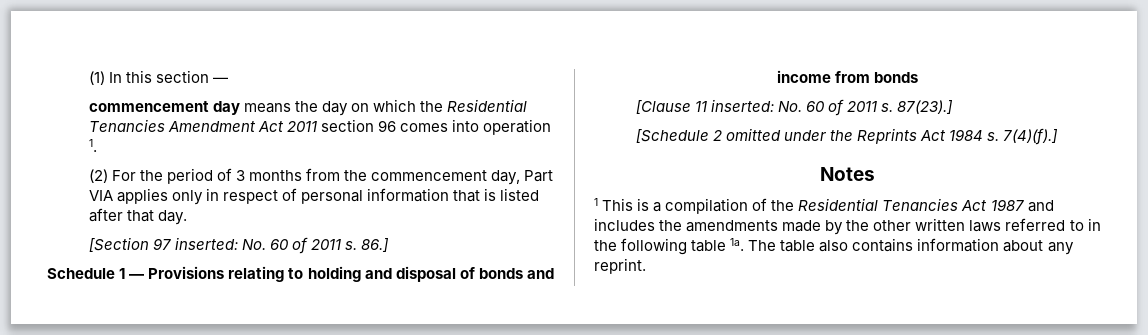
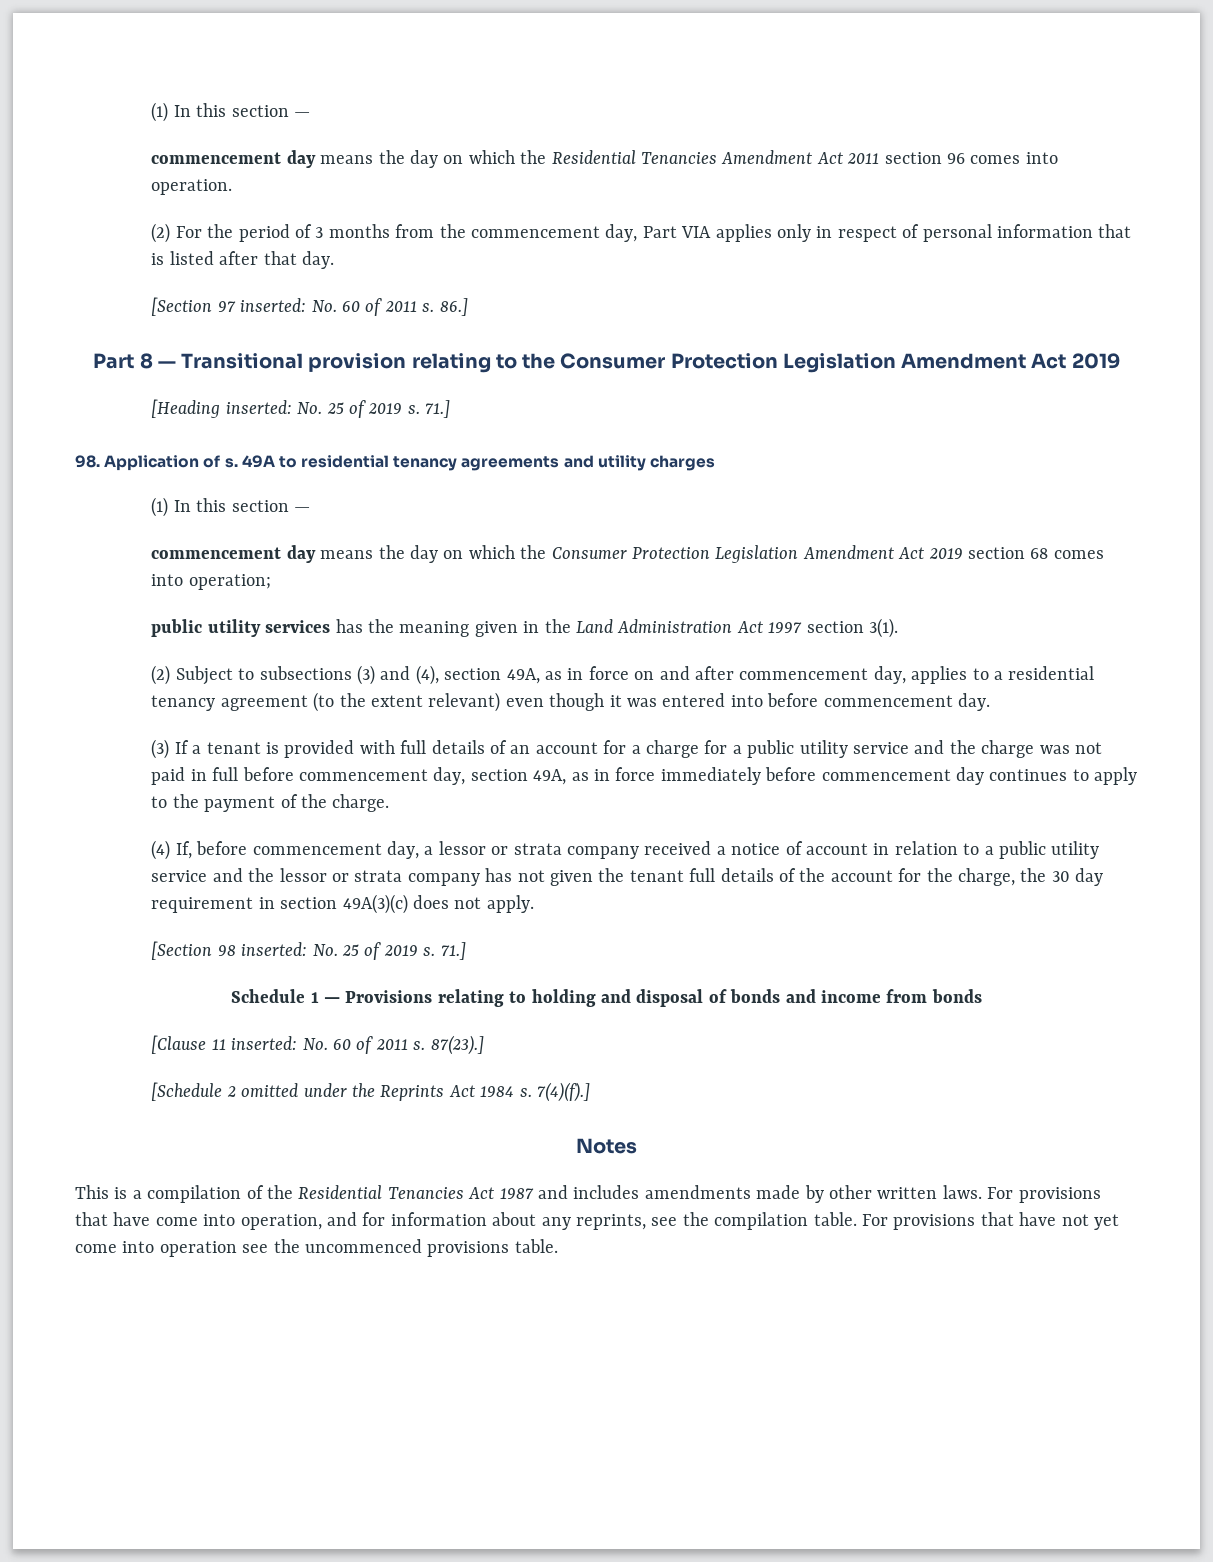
[483,119,552,135] [88,139,97,152] operation 1. -> [151,179,233,195] operation.
(390, 245) none -> [93,353,1120,373] [151,399,451,418] [75,455,716,471] [151,497,310,517] [151,545,1104,563] [151,574,271,590] [151,618,898,638] [151,665,1095,685] [151,692,990,712] [151,739,1102,759] [151,767,1138,785] [151,794,390,812] [151,840,1100,860] [151,868,1104,886] [151,894,534,914] [151,941,466,960] // Part 8 — Transitional provision relating to the Consumer Protection Legislation Amendment Act 2019 // [Heading inserted: No. 25 of 2019 s. 71.] // 98. Application of s. 49A to residential tenancy agreements and utility charges // (1) In this section — // commencement day means the day on which the Consumer Protection Legislation Amendment Act 2019 section 68 comes into operation; // public utility services has the meaning given in the Land Administration Act 1997 section 3(1). // (2) Subject to subsections (3) and (4), section 49A, as in force on and after commencement day, applies to a residential tenancy agreement (to the extent relevant) even though it was entered into before commencement day. // (3) If a tenant is provided with full details of an account for a charge for a public utility service and the charge was not paid in full before commencement day, section 49A, as in force immediately before commencement day continues to apply to the payment of the charge. // (4) If, before commencement day, a lessor or strata company received a notice of account in relation to a public utility service and the lessor or strata company has not given the tenant full details of the account for the charge, the 30 day requirement in section 49A(3)(c) does not apply. // [Section 98 inserted: No. 25 of 2019 s. 71.]
[594,198,598,206] 1 -> (637, 1146) none
[659,220,683,231] the -> (640, 1192) none
[846,220,870,231] the -> (824, 1194) none
[969,218,1101,232] [594,238,1074,255] [594,258,646,274] laws referred to in the following table 1a. The table also contains information about any reprint. -> [942,1185,1101,1203] [75,1212,1119,1230] [75,1239,558,1257] laws. For provisions that have come into operation, and for information about any reprints, see the compilation table. For provisions that have not yet come into operation see the uncommenced provisions table.

